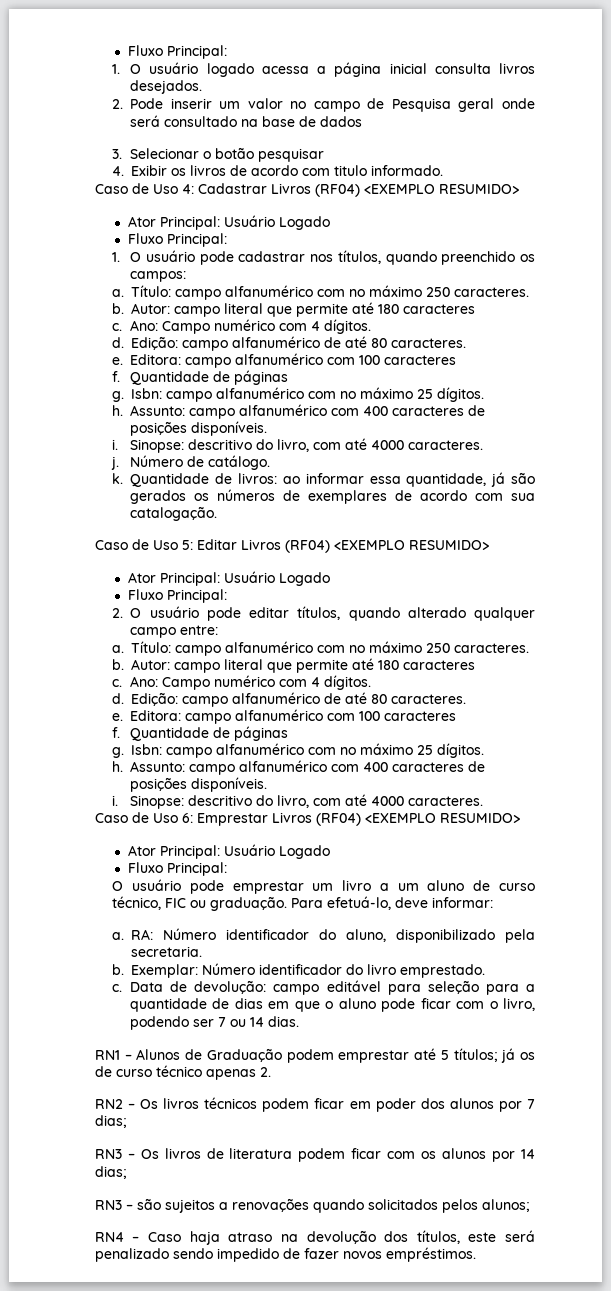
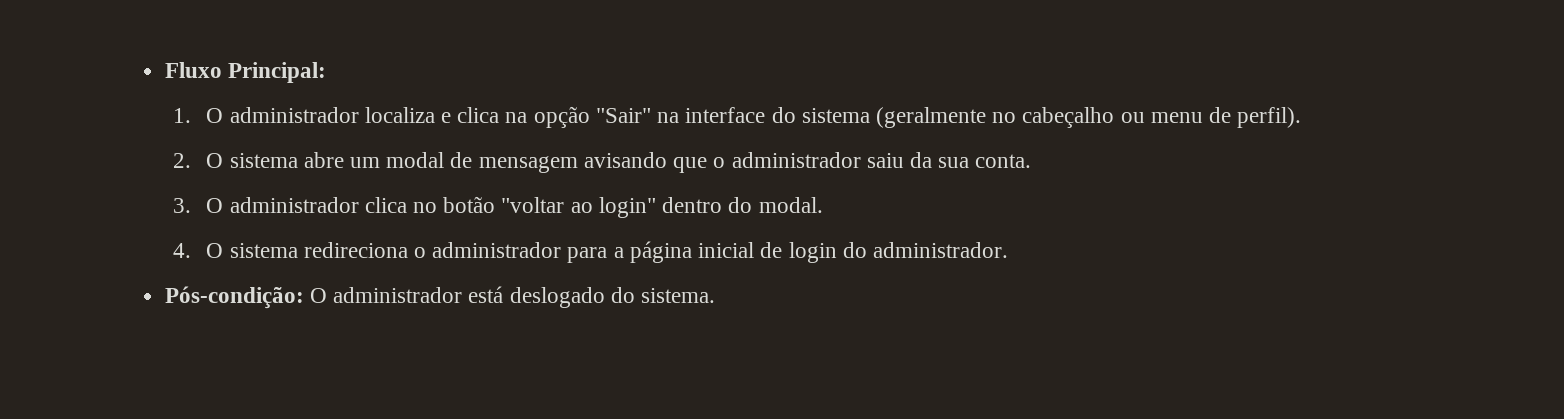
[127,45,227,59] [112,62,535,77] [129,80,202,94] [112,98,535,112] [130,115,363,127] [112,147,324,162] [112,165,444,176] [94,183,519,197] [127,215,330,230] [127,233,227,247] [112,250,535,265] [129,271,186,282] [112,285,530,300] [112,302,476,317] [112,319,371,334] [112,336,467,351] [112,353,457,368] [112,370,288,385] [112,387,485,402] [112,404,486,419] [130,421,268,436] [112,438,483,453] [111,455,270,470] [112,472,536,487] [130,489,536,504] [130,506,218,521] [94,539,489,553] [127,571,330,586] [127,589,227,603] [112,606,535,621] [130,625,219,638] [112,641,530,656] [112,658,476,673] [112,675,371,690] [112,692,467,707] [112,709,457,724] [112,726,288,741] [112,743,485,758] [112,760,486,775] [130,777,268,792] [112,794,483,809] [94,812,520,826] [127,844,330,859] [127,862,227,876] [112,879,535,894] [112,896,494,911] [112,928,535,943] [131,946,203,957] [112,963,486,978] [112,980,535,995] [129,998,535,1012] [129,1016,299,1030] [94,1048,535,1063] [94,1065,271,1080] [94,1097,535,1112] [94,1115,127,1128] [94,1148,536,1162] [94,1166,127,1179] [94,1198,530,1213] [94,1230,535,1245] [94,1247,476,1262] Fluxo Principal: // 1. O usuário logado acessa a página inicial consulta livros desejados. // 2. Pode inserir um valor no campo de Pesquisa geral onde será consultado na base de dados // 3. Selecionar o botão pesquisar // 4. Exibir os livros de acordo com titulo informado. // Caso de Uso 4: Cadastrar Livros (RF04) <EXEMPLO RESUMIDO> // Ator Principal: Usuário Logado // Fluxo Principal: // 1. O usuário pode cadastrar nos títulos, quando preenchido os campos: // a. Título: campo alfanumérico com no máximo 250 caracteres. // b. Autor: campo literal que permite até 180 caracteres // c. Ano: Campo numérico com 4 dígitos. // d. Edição: campo alfanumérico de até 80 caracteres. // e. Editora: campo alfanumérico com 100 caracteres // f. Quantidade de páginas // g. Isbn: campo alfanumérico com no máximo 25 dígitos. // h. Assunto: campo alfanumérico com 400 caracteres de posições disponíveis. // i. Sinopse: descritivo do livro, com até 4000 caracteres. // j. Número de catálogo. // k. Quantidade de livros: ao informar essa quantidade, já são gerados os números de exemplares de acordo com sua catalogação. // Caso de Uso 5: Editar Livros (RF04) <EXEMPLO RESUMIDO> // Ator Principal: Usuário Logado // Fluxo Principal: // 2. O usuário pode editar títulos, quando alterado qualquer campo entre: // a. Título: campo alfanumérico com no máximo 250 caracteres. // b. Autor: campo literal que permite até 180 caracteres // c. Ano: Campo numérico com 4 dígitos. // d. Edição: campo alfanumérico de até 80 caracteres. // e. Editora: campo alfanumérico com 100 caracteres // f. Quantidade de páginas // g. Isbn: campo alfanumérico com no máximo 25 dígitos. // h. Assunto: campo alfanumérico com 400 caracteres de posições disponíveis. // i. Sinopse: descritivo do livro, com até 4000 caracteres. // Caso de Uso 6: Emprestar Livros (RF04) <EXEMPLO RESUMIDO> // Ator Principal: Usuário Logado // Fluxo Principal: // O usuário pode emprestar um livro a um aluno de curso técnico, FIC ou graduação. Para efetuá-lo, deve informar: // a. RA: Número identificador do aluno, disponibilizado pela secretaria. // b. Exemplar: Número identificador do livro emprestado. // c. Data de devolução: campo editável para seleção para a quantidade de dias em que o aluno pode ficar com o livro, podendo ser 7 ou 14 dias. // RN1 – Alunos de Graduação podem emprestar até 5 títulos; já os de curso técnico apenas 2. // RN2 – Os livros técnicos podem ficar em poder dos alunos por 7 dias; // RN3 – Os livros de literatura podem ficar com os alunos por 14 dias; // RN3 – são sujeitos a renovações quando solicitados pelos alunos; // RN4 – Caso haja atraso na devolução dos títulos, este será penalizado sendo impedido de fazer novos empréstimos. -> [164,62,326,83] [172,106,1302,128] [172,152,1032,173] [172,196,823,218] [172,241,1008,263] [164,286,716,309] Fluxo Principal: // 1. O administrador localiza e clica na opção "Sair" na interface do sistema (geralmente no cabeçalho ou menu de perfil). // 2. O sistema abre um modal de mensagem avisando que o administrador saiu da sua conta. // 3. O administrador clica no botão "voltar ao login" dentro do modal. // 4. O sistema redireciona o administrador para a página inicial de login do administrador. // Pós-condição: O administrador está deslogado do sistema.

